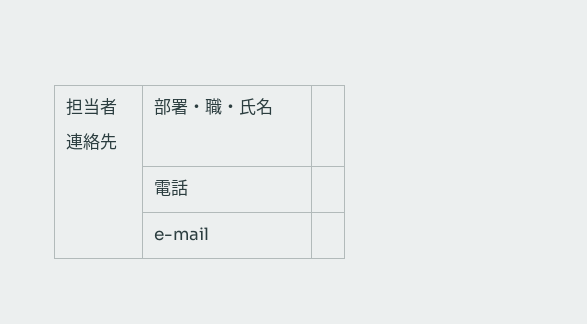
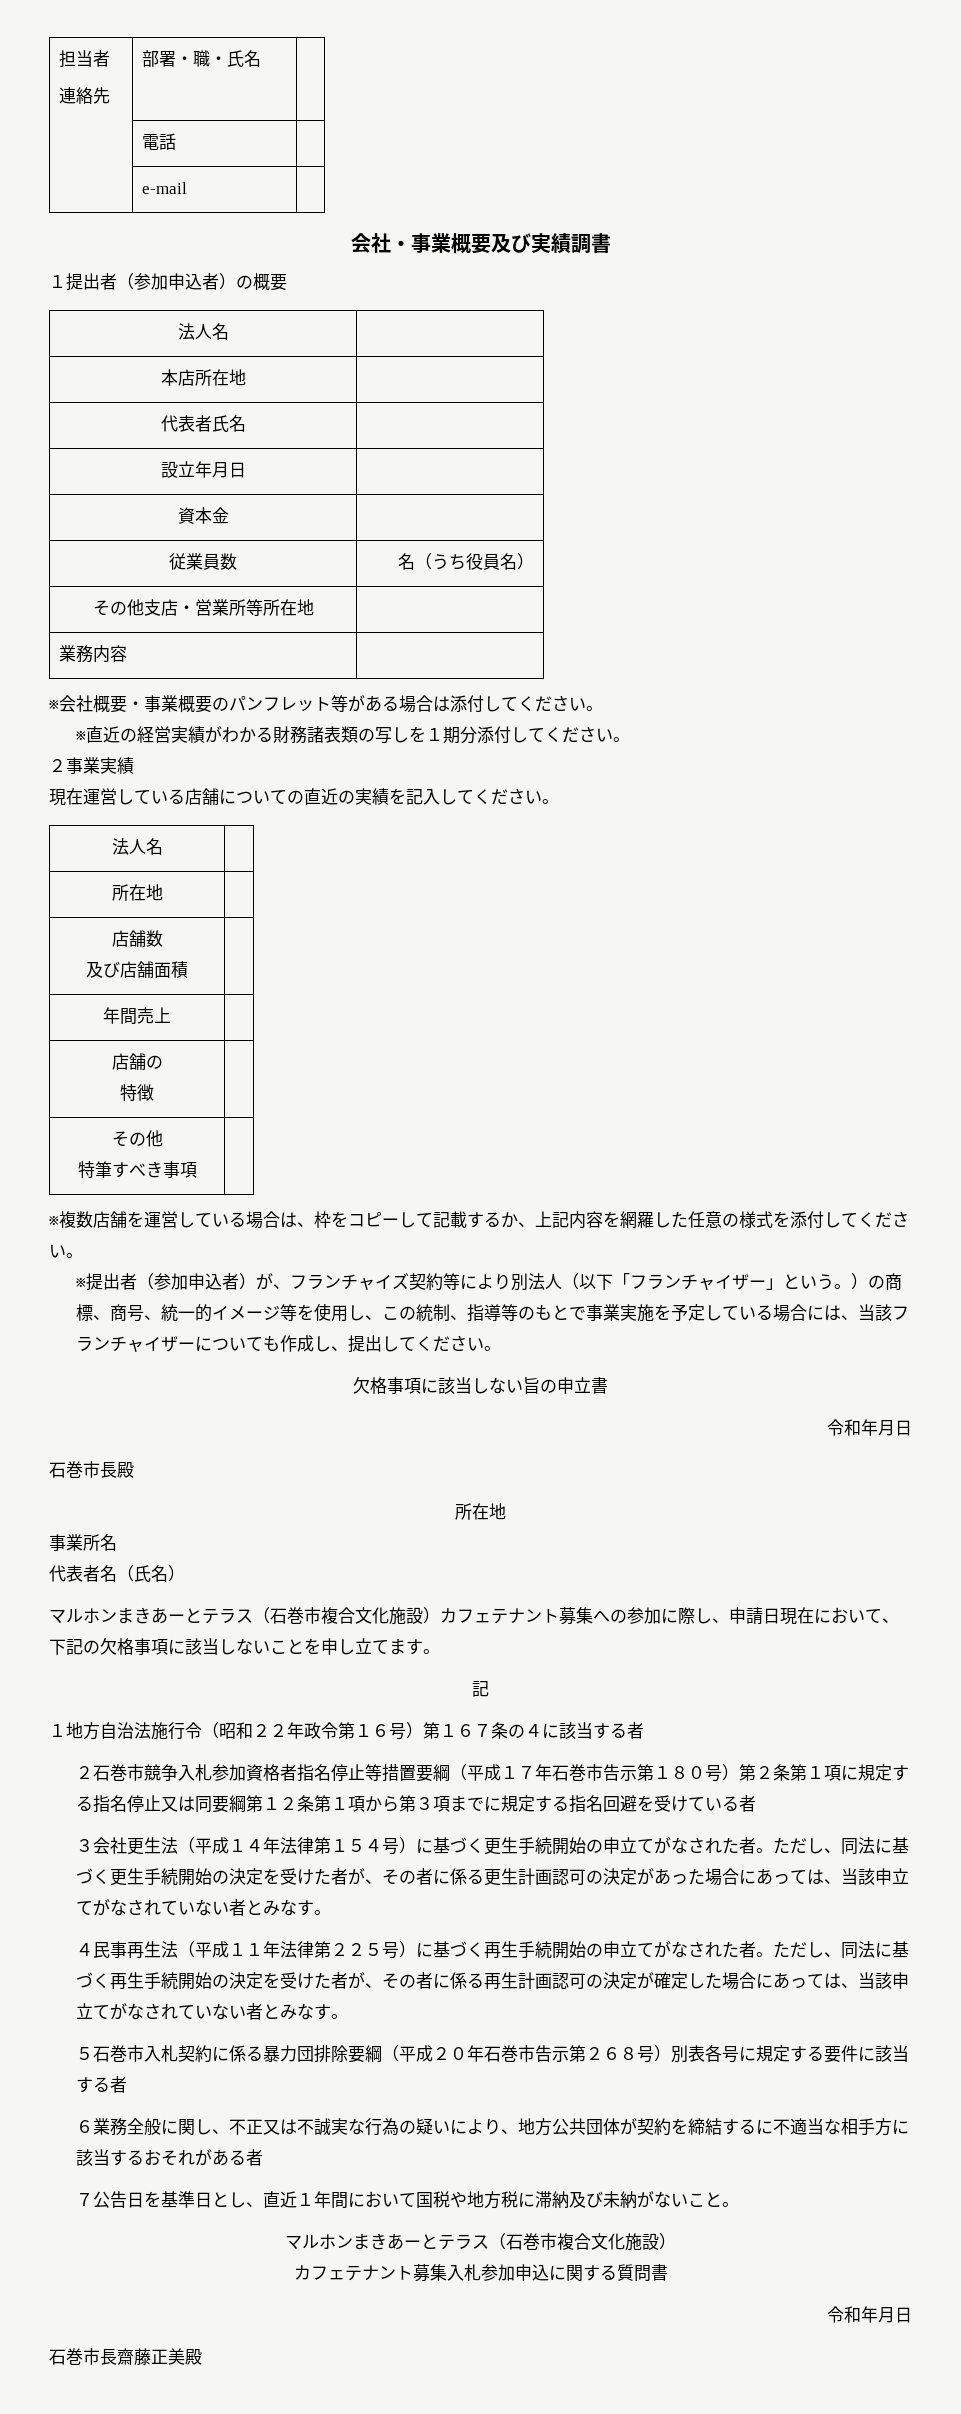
(210, 234) none -> [350,233,611,254] [49,273,287,291] [177,323,229,340] [160,369,246,386] [160,415,246,432] [160,461,246,478] [177,507,229,524] [169,553,237,570] [398,553,535,570] [92,599,314,616] [58,645,127,663] [49,695,603,713] [76,726,631,744] [49,757,134,774] [49,788,559,806] [111,838,163,855] [111,884,163,901] [111,930,163,947] [86,961,188,978] [103,1007,171,1025] [111,1053,163,1070] [120,1084,154,1101] [111,1130,163,1147] [77,1161,197,1178] [49,1211,909,1229] [49,1244,83,1258] [76,1273,903,1291] [76,1303,910,1322] [76,1335,502,1353] [353,1377,608,1394] [827,1419,912,1436] [49,1461,134,1478] [455,1503,506,1520] [49,1534,117,1551] [49,1565,185,1582] [49,1607,899,1625] [49,1638,440,1655] [472,1680,489,1697] [49,1722,644,1740] [76,1764,910,1782] [76,1795,757,1813] [76,1837,910,1855] [76,1868,910,1886] [76,1899,332,1916] [76,1941,910,1959] [76,1972,910,1990] [76,2003,349,2020] [76,2045,910,2063] [76,2076,128,2093] [76,2118,910,2136] [76,2149,264,2166] [76,2191,740,2209] [285,2233,676,2251] [293,2264,668,2282] [827,2306,912,2323] [49,2348,202,2366] // 会社・事業概要及び実績調書 // １提出者（参加申込者）の概要 // 法人名 | // 本店所在地 | // 代表者氏名 | // 設立年月日 | // 資本金 | // 従業員数 | 名（うち役員名） // その他支店・営業所等所在地 | // 業務内容 | // ※会社概要・事業概要のパンフレット等がある場合は添付してください。 // ※直近の経営実績がわかる財務諸表類の写しを１期分添付してください。 // ２事業実績 // 現在運営している店舗についての直近の実績を記入してください。 // 法人名 | // 所在地 | // 店舗数 // 及び店舗面積 | // 年間売上 | // 店舗の // 特徴 | // その他 // 特筆すべき事項 | // ※複数店舗を運営している場合は、枠をコピーして記載するか、上記内容を網羅した任意の様式を添付してください。 // ※提出者（参加申込者）が、フランチャイズ契約等により別法人（以下「フランチャイザー」という。）の商標、商号、統一的イメージ等を使用し、この統制、指導等のもとで事業実施を予定している場合には、当該フランチャイザーについても作成し、提出してください。 // 欠格事項に該当しない旨の申立書 // 令和年月日 // 石巻市長殿 // 所在地 // 事業所名 // 代表者名（氏名） // マルホンまきあーとテラス（石巻市複合文化施設）カフェテナント募集への参加に際し、申請日現在において、下記の欠格事項に該当しないことを申し立てます。 // 記 // １地方自治法施行令（昭和２２年政令第１６号）第１６７条の４に該当する者 // ２石巻市競争入札参加資格者指名停止等措置要綱（平成１７年石巻市告示第１８０号）第２条第１項に規定する指名停止又は同要綱第１２条第１項から第３項までに規定する指名回避を受けている者 // ３会社更生法（平成１４年法律第１５４号）に基づく更生手続開始の申立てがなされた者。ただし、同法に基づく更生手続開始の決定を受けた者が、その者に係る更生計画認可の決定があった場合にあっては、当該申立てがなされていない者とみなす。 // ４民事再生法（平成１１年法律第２２５号）に基づく再生手続開始の申立てがなされた者。ただし、同法に基づく再生手続開始の決定を受けた者が、その者に係る再生計画認可の決定が確定した場合にあっては、当該申立てがなされていない者とみなす。 // ５石巻市入札契約に係る暴力団排除要綱（平成２０年石巻市告示第２６８号）別表各号に規定する要件に該当する者 // ６業務全般に関し、不正又は不誠実な行為の疑いにより、地方公共団体が契約を締結するに不適当な相手方に該当するおそれがある者 // ７公告日を基準日とし、直近１年間において国税や地方税に滞納及び未納がないこと。 // マルホンまきあーとテラス（石巻市複合文化施設） // カフェテナント募集入札参加申込に関する質問書 // 令和年月日 // 石巻市長齋藤正美殿

